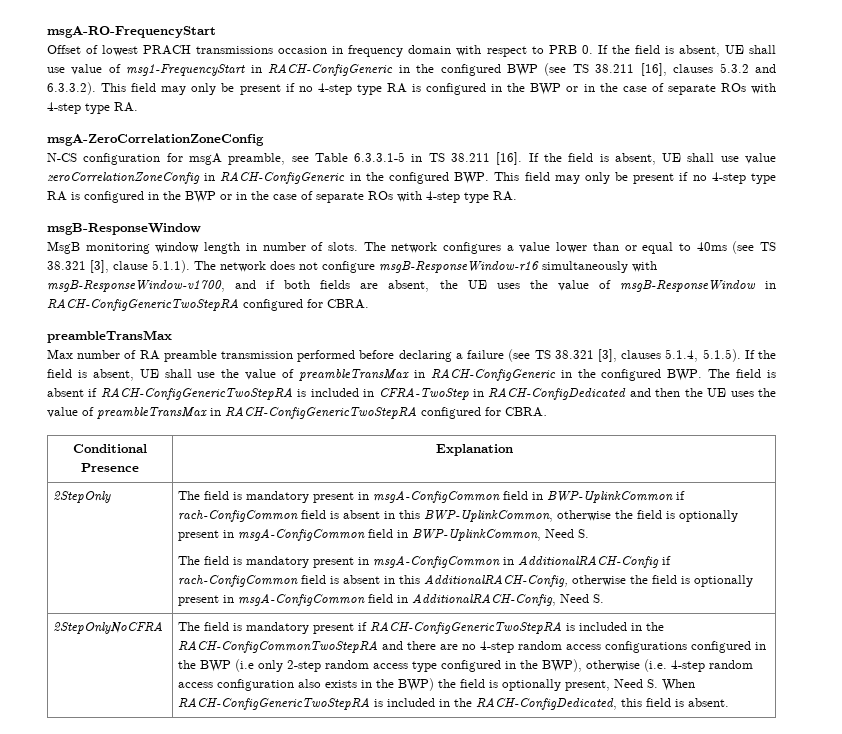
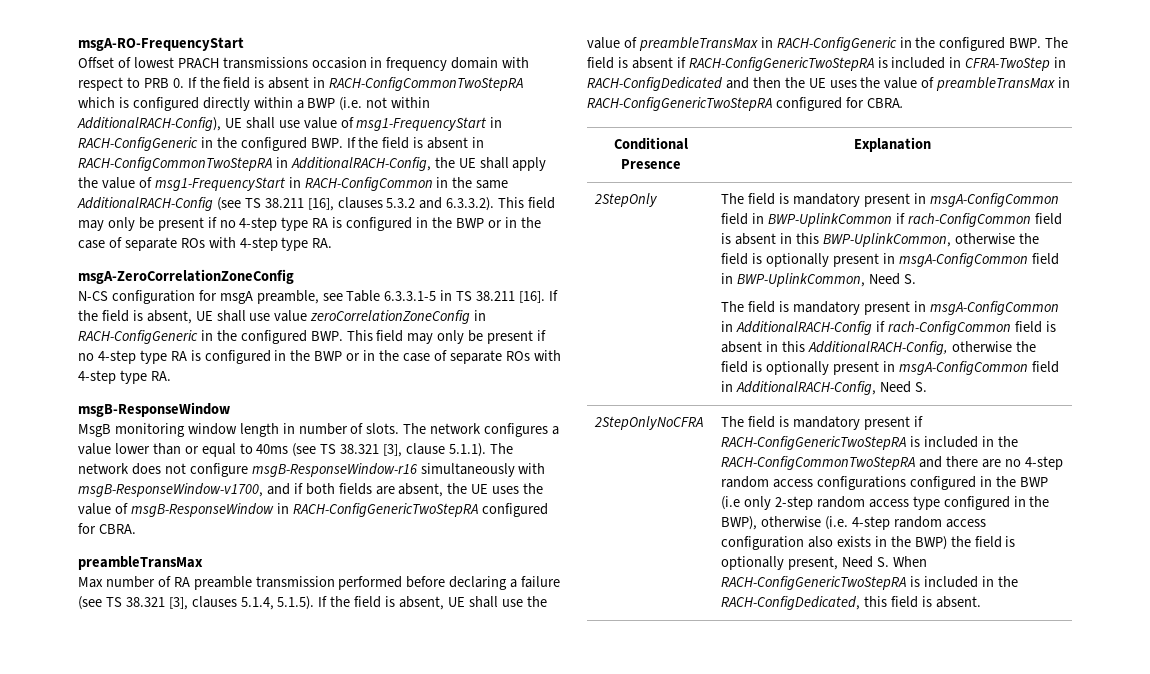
[678,45,720,57] absent, -> [268,77,524,91] [78,97,431,111] [77,117,221,131] absent in RACH-ConfigCommonTwoStepRA which is configured directly within a BWP (i.e. not within AdditionalRACH-Config),
[506,64,538,76] BWP -> [310,137,485,149] [78,157,547,171] [78,177,509,191] [77,197,213,211] BWP. If the field is absent in RACH-ConfigCommonTwoStepRA in AdditionalRACH-Config, the UE shall apply the value of msg1-FrequencyStart in RACH-ConfigCommon in the same AdditionalRACH-Config

